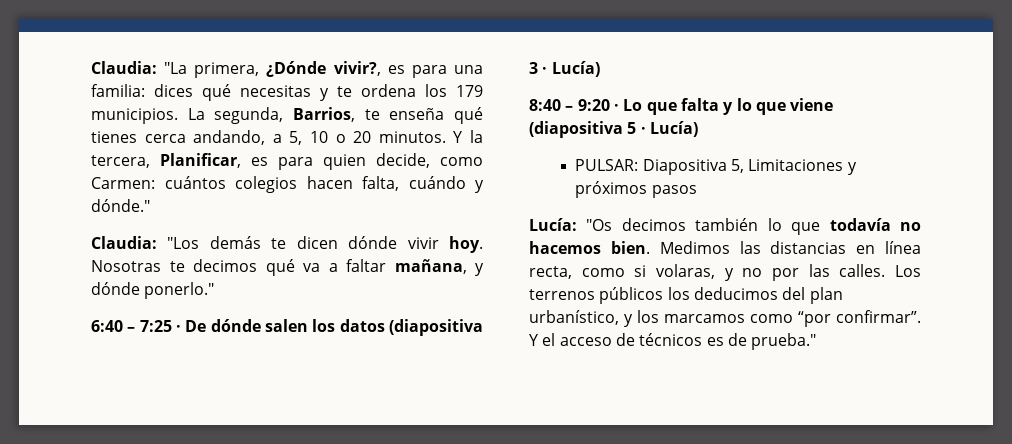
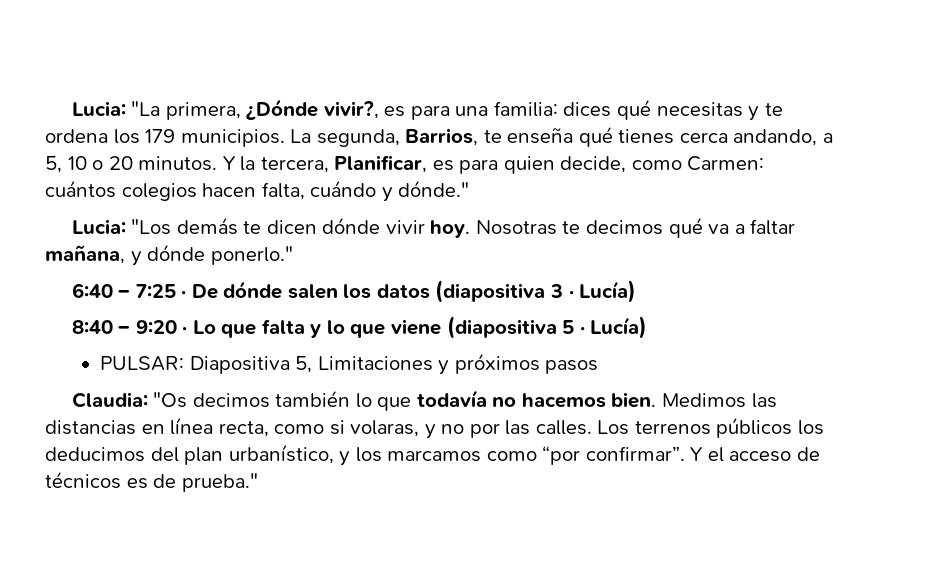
[91,61,157,74] Claudia: -> [71,101,126,116] Lucia:
[91,236,157,249] Claudia: -> [71,219,126,234] Lucia:
[529,218,577,231] Lucía: -> [71,392,148,408] Claudia:

